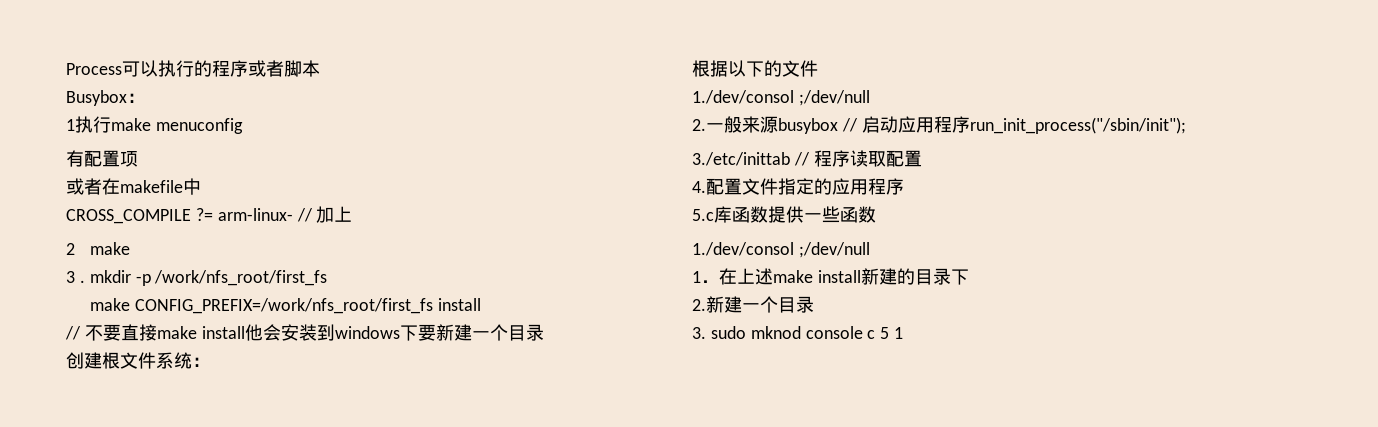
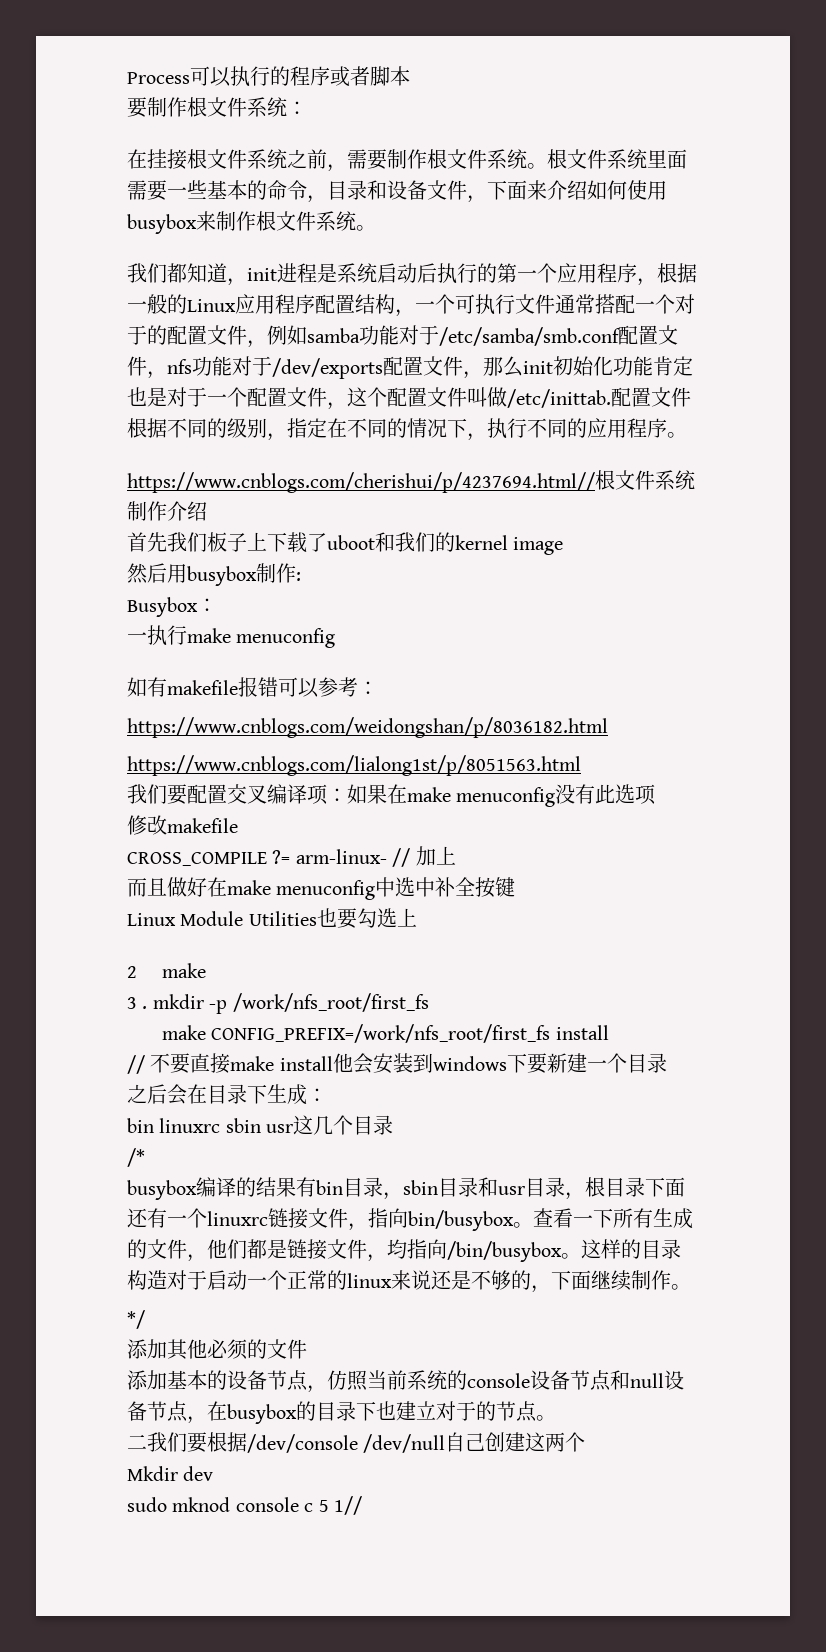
(320, 68) none -> [127,97,307,118] [127,149,687,172] [127,180,667,203] [127,211,376,234] [127,263,697,286] [127,294,695,317] [127,325,678,348] [127,356,693,379] [127,387,691,410] [127,418,687,441] [127,470,695,493] [127,501,207,521] [127,532,564,555] [127,563,301,586] // 要制作根文件系统： // 在挂接根文件系统之前，需要制作根文件系统。根文件系统里面需要一些基本的命令，目录和设备文件，下面来介绍如何使用busybox来制作根文件系统。 // 我们都知道，init进程是系统启动后执行的第一个应用程序，根据一般的Linux应用程序配置结构，一个可执行文件通常搭配一个对于的配置文件，例如samba功能对于/etc/samba/smb.conf配置文件，nfs功能对于/dev/exports配置文件，那么init初始化功能肯定也是对于一个配置文件，这个配置文件叫做/etc/inittab.配置文件根据不同的级别，指定在不同的情况下，执行不同的应用程序。 // https://www.cnblogs.com/cherishui/p/4237694.html//根文件系统制作介绍 // 首先我们板子上下载了uboot和我们的kernel image // 然后用busybox制作:
[66,119,75,131] 1 -> [127,632,147,643] 一
[66,150,120,167] 有配置 -> [127,677,378,698] [127,717,608,738] [127,755,581,776] [127,784,636,807] 如有makefile报错可以参考： // https://www.cnblogs.com/weidongshan/p/8036182.html // https://www.cnblogs.com/lialong1st/p/8051563.html // 我们要配置交叉编译项：如果在make menuconfig没有此选
[66,178,201,195] 或者在makefile中 -> [127,815,238,835] 修改makefile
(353, 214) none -> [127,877,516,900] [127,908,417,929] // 而且做好在make menuconfig中选中补全按键 // Linux Module Utilities也要勾选上
[66,352,210,369] [692,60,818,77] [692,90,870,106] [692,116,1186,134] [692,150,922,167] [692,178,904,195] [692,206,876,223] [692,242,870,258] [692,268,969,285] [692,296,814,313] [692,327,706,339] 创建根文件系统： // 根据以下的文件 // 1./dev/consol ;/dev/null // 2.一般来源busybox // 启动应用程序run_init_process("/sbin/init"); // 3./etc/inittab // 程序读取配置 // 4.配置文件指定的应用程序 // 5.c库函数提供一些函数 // 1./dev/consol ;/dev/null // 1．在上述make install新建的目录下 // 2.新建一个目录 // 3. -> [127,1084,327,1105] [127,1115,394,1135] [127,1148,145,1167] [127,1177,685,1200] [127,1208,693,1231] [127,1239,681,1262] [127,1270,691,1293] [127,1310,145,1329] [127,1339,307,1360] [127,1370,684,1393] [127,1401,556,1424] [127,1432,586,1453] [127,1466,214,1481] 之后会在目录下生成： // bin linuxrc sbin usr这几个目录 // /* // busybox编译的结果有bin目录，sbin目录和usr目录，根目录下面还有一个linuxrc链接文件，指向bin/busybox。查看一下所有生成的文件，他们都是链接文件，均指向/bin/busybox。这样的目录构造对于启动一个正常的linux来说还是不够的，下面继续制作。 // */ // 添加其他必须的文件 // 添加基本的设备节点，仿照当前系统的console设备节点和null设备节点，在busybox的目录下也建立对于的节点。 // 二我们要根据/dev/console /dev/null自己创建这两个 // Mkdir dev //
[894,327,904,339] 1 -> [334,1496,362,1515] 1//

